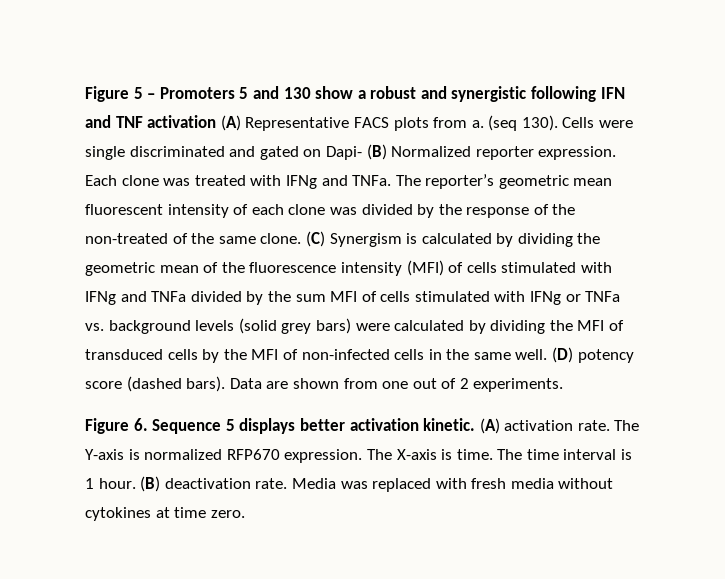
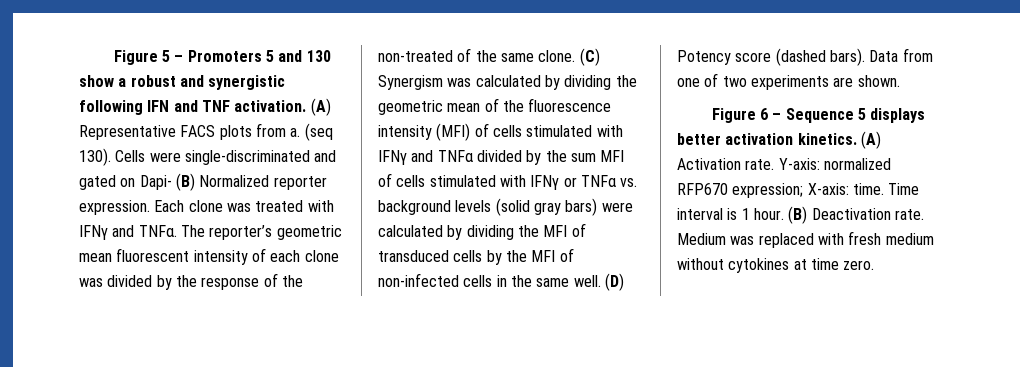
[147,115,217,128] activation -> [234,100,307,112] activation.
[85,146,225,160] single discriminated -> [184,150,310,165] single-discriminated
[285,175,392,189] IFNg and TNFa. -> [79,225,177,240] IFNγ and TNFα.
[406,233,418,244] is -> [447,78,472,87] was
[85,291,187,305] IFNg and TNFa -> [378,150,473,165] IFNγ and TNFα
[530,291,621,305] IFNg or TNFa -> [530,175,616,190] IFNγ or TNFα
[281,323,312,334] grey -> [533,202,561,215] gray
[577,349,634,363] potency -> [677,50,731,65] Potency
[266,378,564,392] [85,418,148,434] are shown from one out of 2 experiments. // Figure 6. -> [902,48,933,62] [677,73,900,90] [711,108,782,123] from one of two experiments are shown. // Figure 6 –
[423,418,640,434] [85,449,559,463] kinetic. (A) activation rate. The Y-axis is normalized RFP670 expression. The X-axis is time. The time -> [797,131,881,149] [677,158,891,170] [677,183,920,198] kinetics. (A) Activation rate. Y-axis: normalized RFP670 expression; X-axis: time. Time
[164,478,336,489] deactivation rate. Media -> [811,208,924,220] [677,233,726,245] Deactivation rate. Medium
[510,478,554,489] media -> [885,233,934,245] medium

